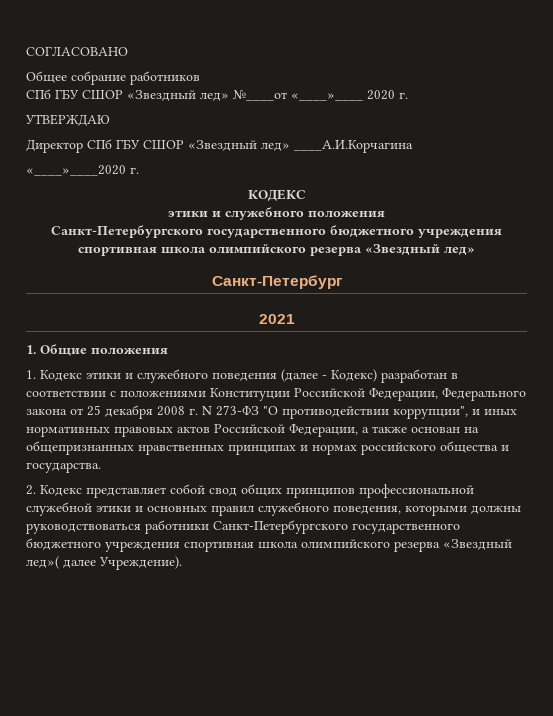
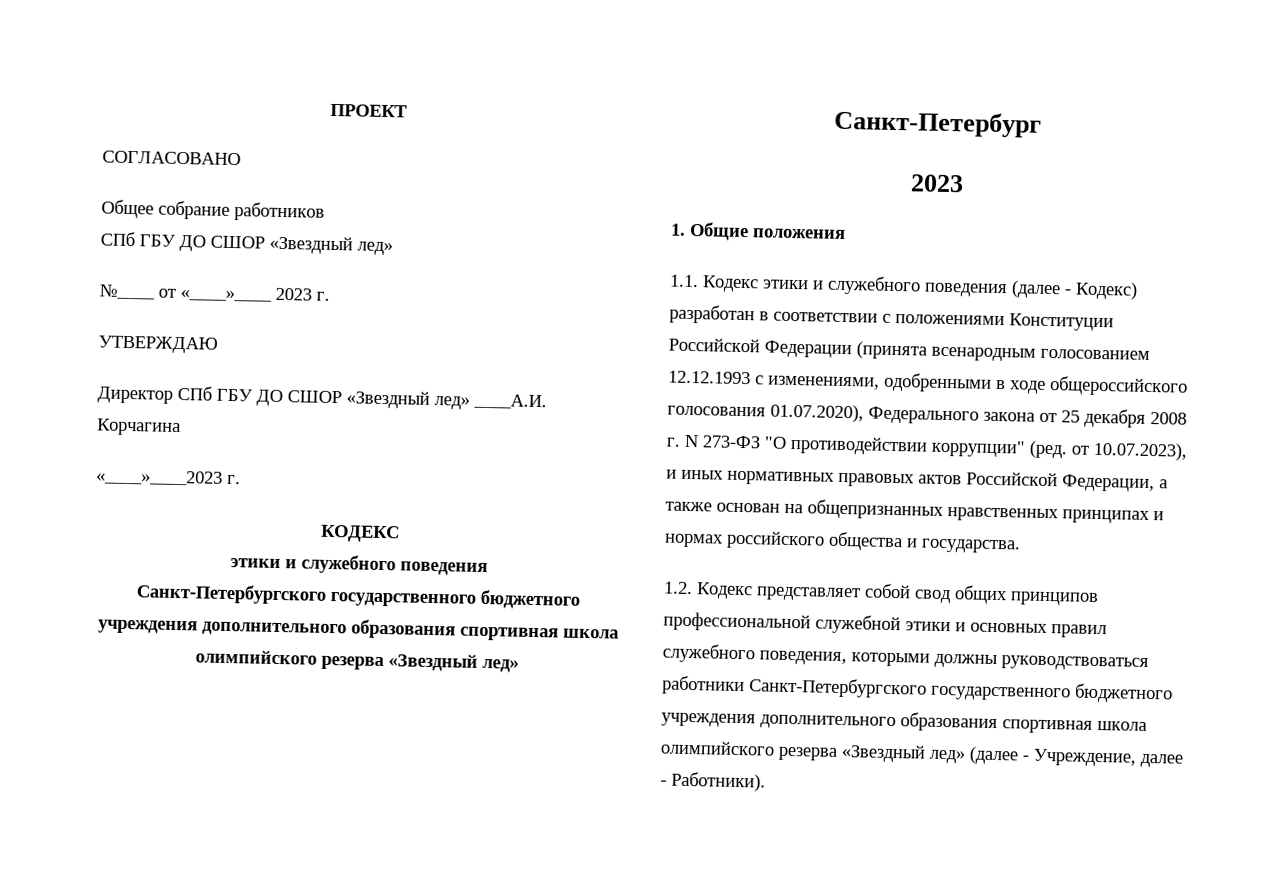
(26, 51) none -> [329,103,408,118] ПРОЕКТ //
[82,90,395,101] СШОР «Звездный лед» №____от «____»____ 2020 -> [179,234,393,256] [99,283,312,302] ДО СШОР «Звездный лед» // №____ от «____»____ 2023
[143,140,413,153] [26,165,126,176] СШОР «Звездный лед» ____А.И.Корчагина // «____»____2020 -> [256,389,547,410] [96,418,181,437] [96,469,223,486] ДО СШОР «Звездный лед» ____А.И. Корчагина // «____»____2023
[308,211,385,217] [51,225,502,238] положения // Санкт-Петербургского государственного бюджетного учреждения -> [400,561,488,577] [136,583,580,610] [97,619,456,640] поведения // Санкт-Петербургского государственного бюджетного учреждения дополнительного образования
[258,314,295,324] 2021 -> [909,174,964,193] 2023
[26,370,36,379] 1. -> [669,274,699,288] 1.1.
[369,388,438,401] Федерации, -> [764,340,1150,362] [668,370,1188,397] [667,403,864,423] Федерации (принята всенародным голосованием 12.12.1993 с изменениями, одобренными в ходе общероссийского голосования 01.07.2020),
[393,406,468,419] коррупции", -> [931,439,1188,461] коррупции" (ред. от 10.07.2023),
[26,485,36,495] 2. -> [663,581,693,595] 1.2.
[184,539,512,552] [26,556,182,570] спортивная школа олимпийского резерва «Звездный лед»( далее Учреждение). -> [760,712,1147,734] [660,740,1183,768] [660,771,766,792] дополнительного образования спортивная школа олимпийского резерва «Звездный лед» (далее - Учреждение, далее - Работники).

